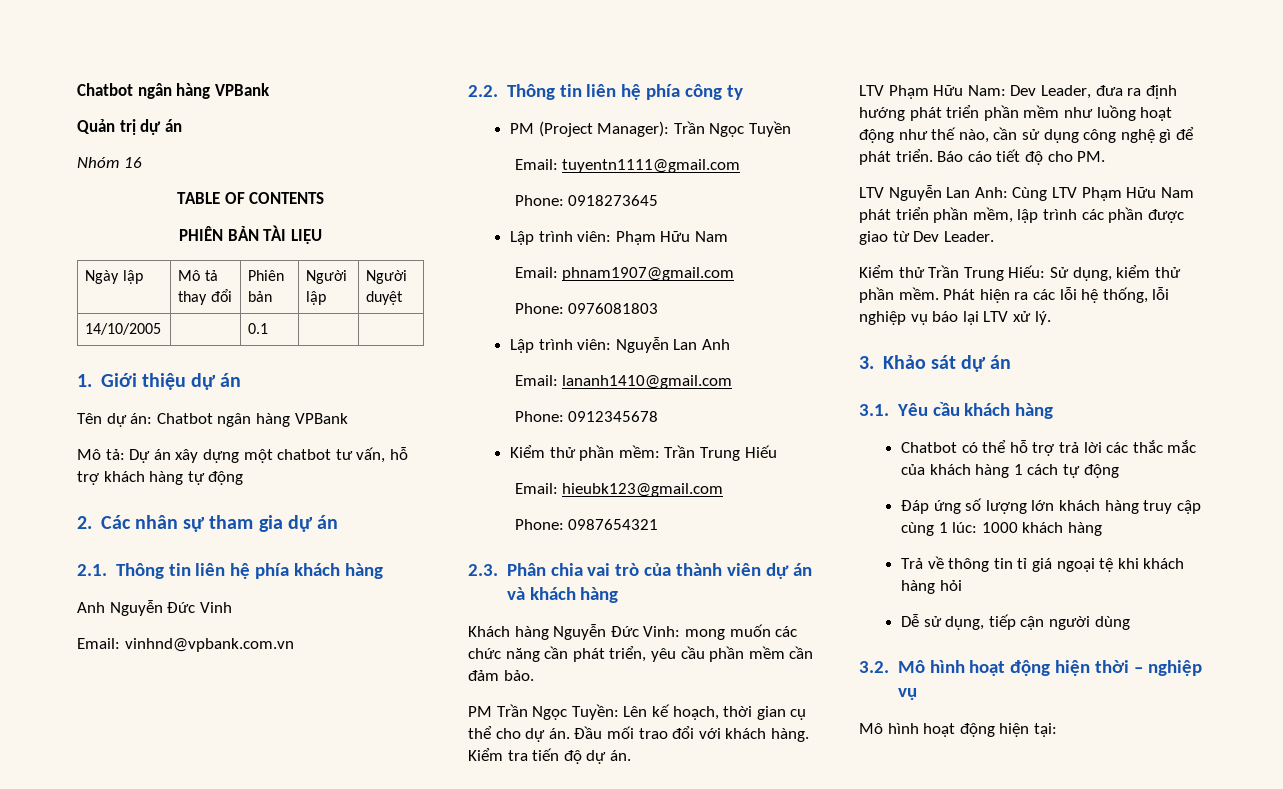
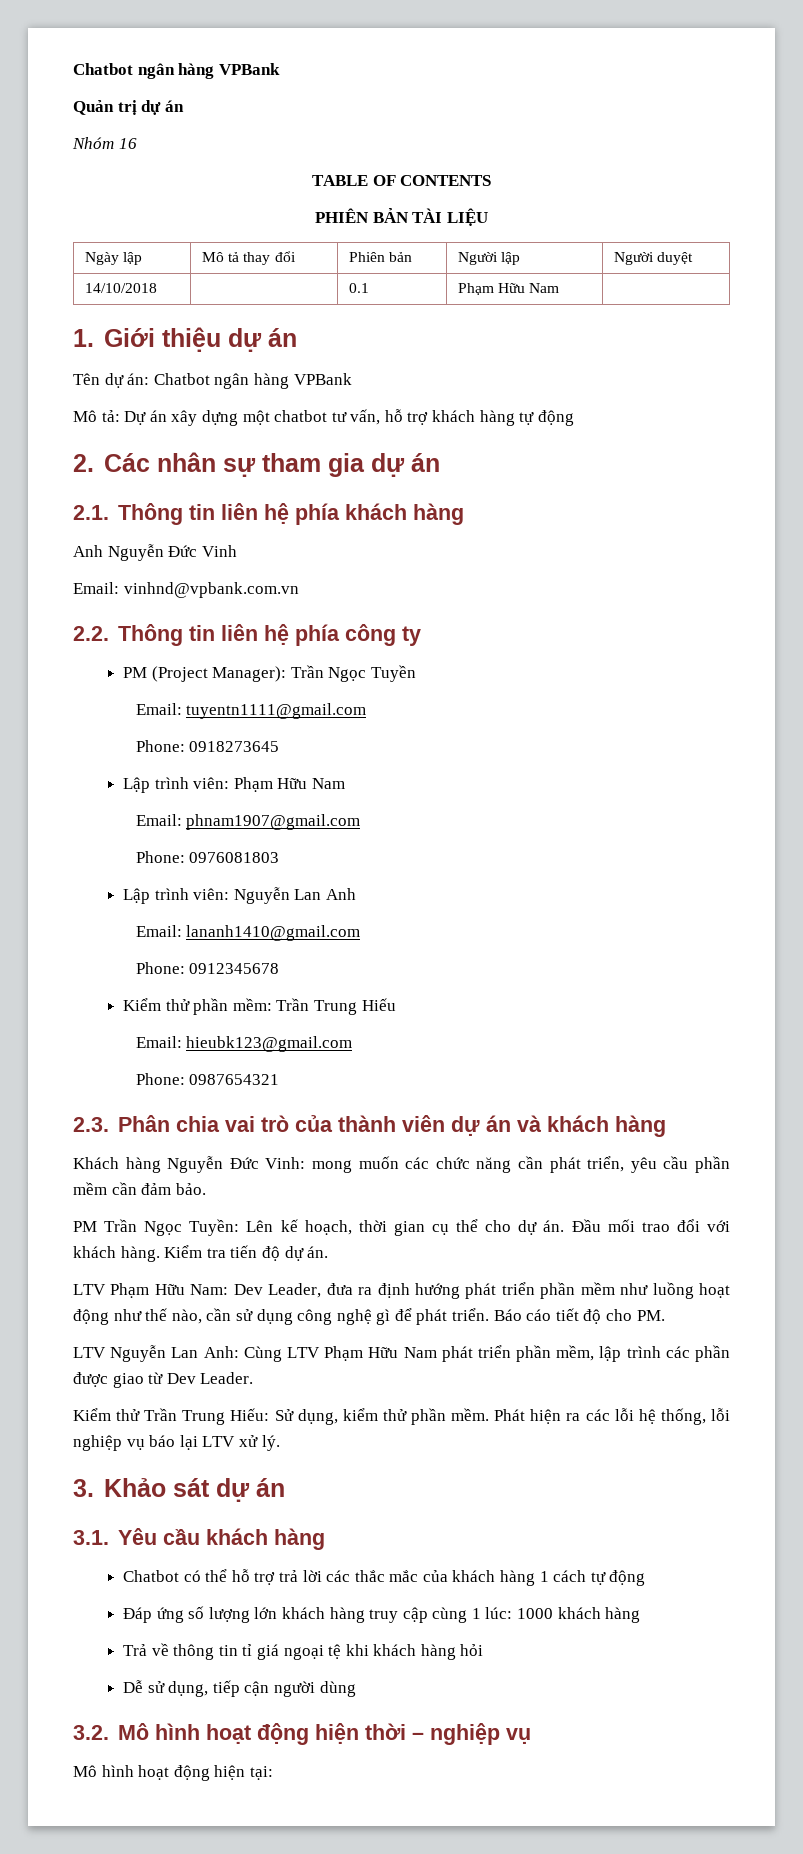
[85,323,162,335] 14/10/2005 -> [85,283,158,293] 14/10/2018
(269, 328) none -> [458,283,560,295] Phạm Hữu Nam

